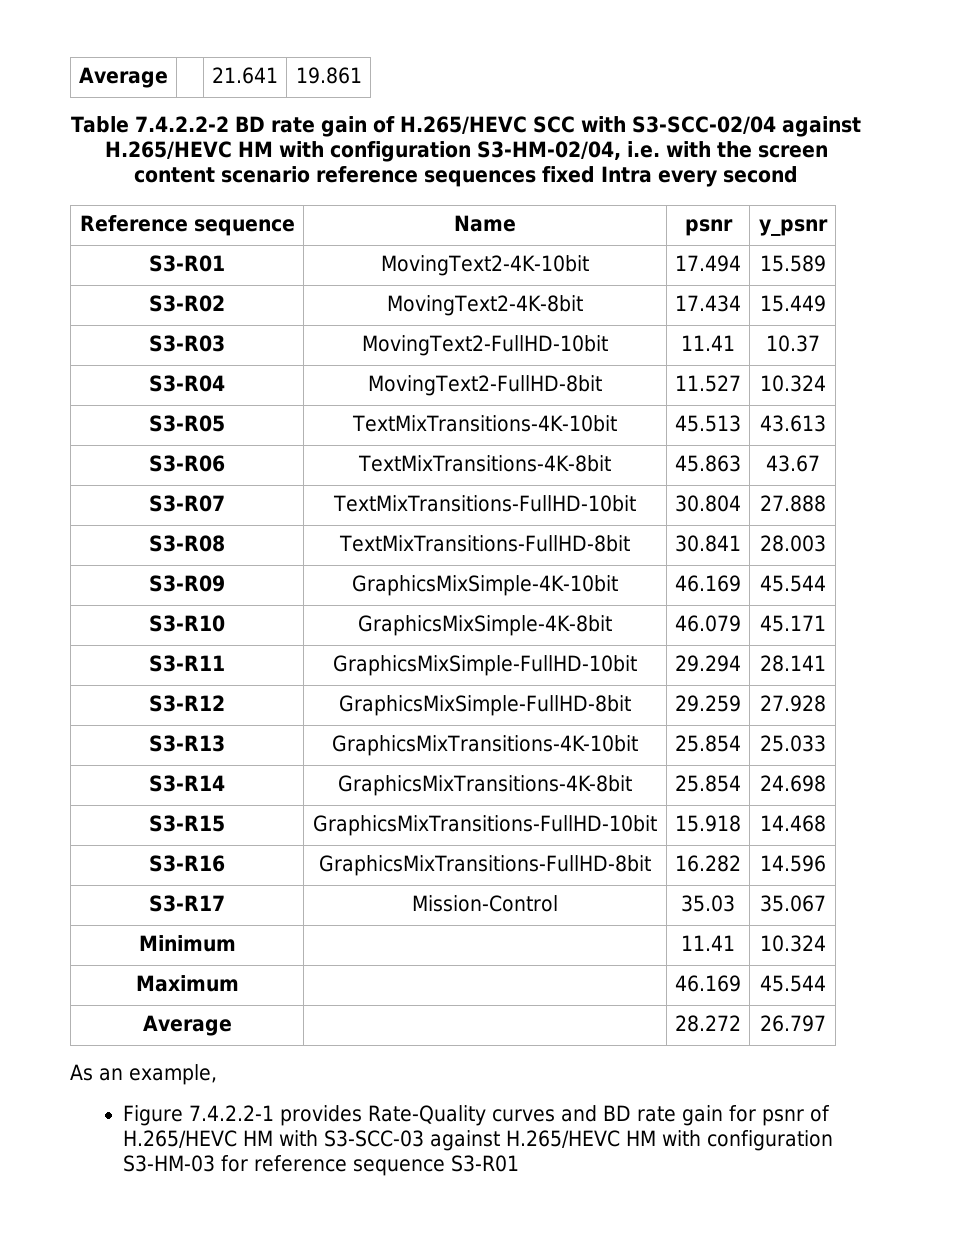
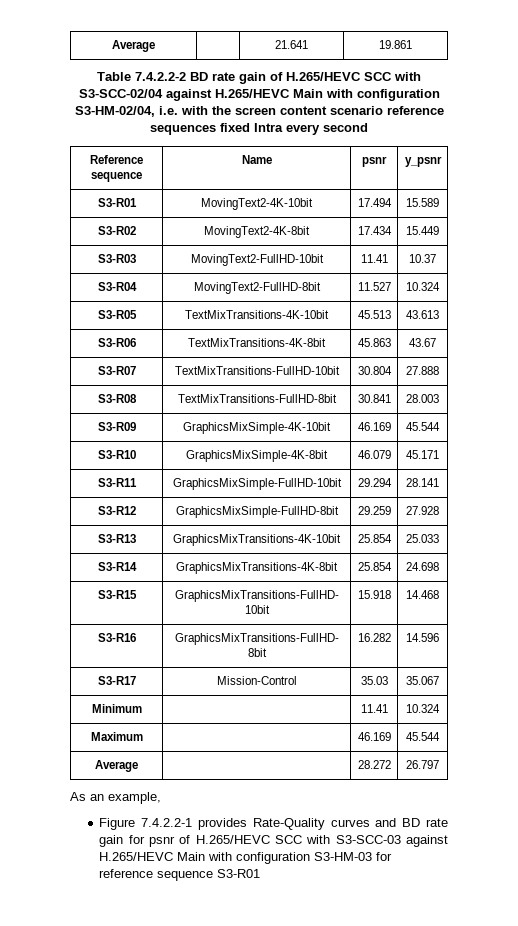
[237,141,273,157] HM -> [292,89,323,98] Main
[243,1130,274,1146] HM -> [275,835,303,844] SCC
[626,1130,657,1146] HM -> [177,852,206,861] Main

